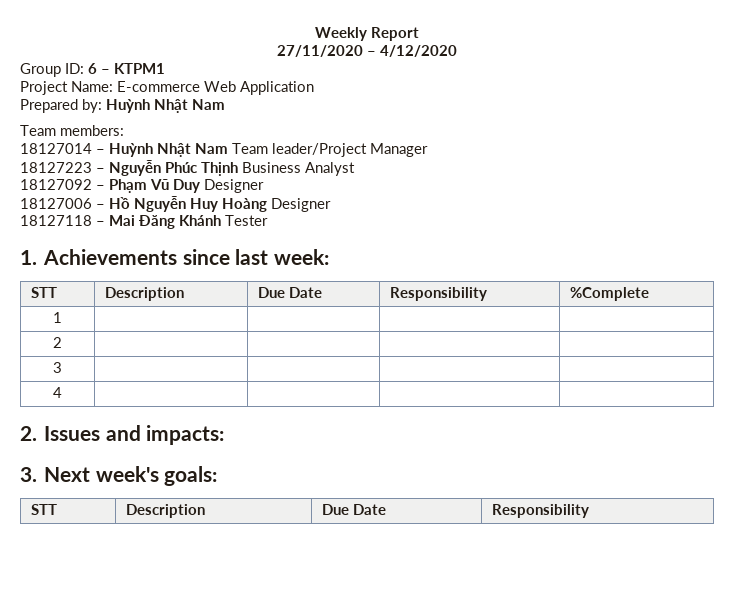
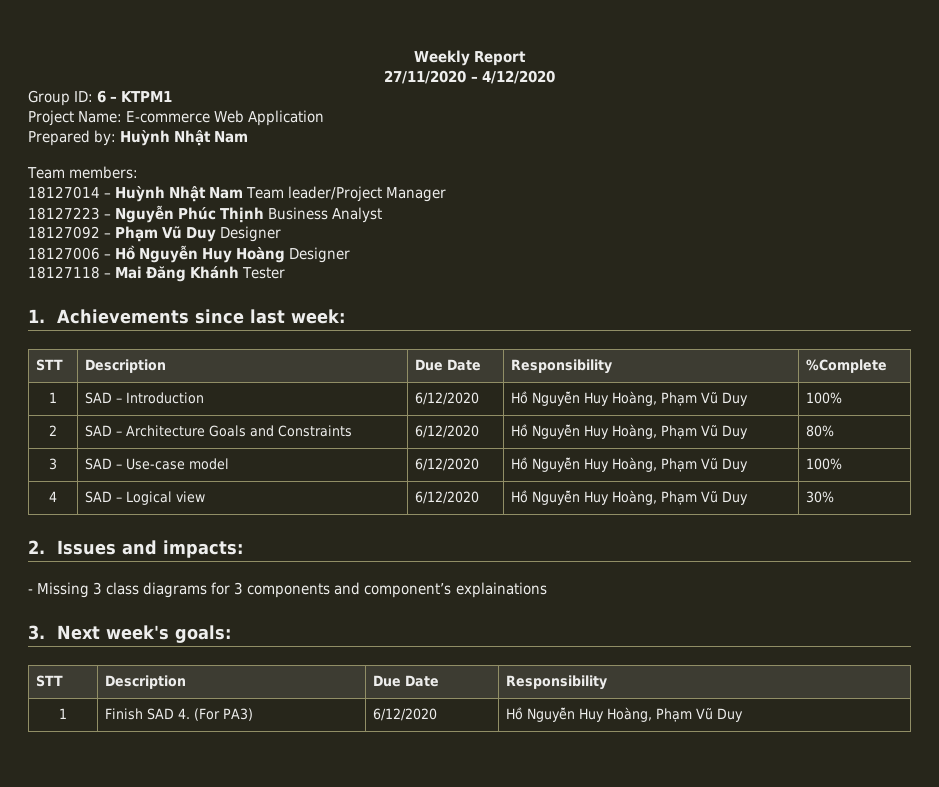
[53,337,62,348] [53,362,62,373] [53,387,62,398] [20,425,225,445] | | | // 2 | | | | // 3 | | | | // 4 | | | | // 2. Issues and impacts: -> [84,392,204,404] [414,392,479,405] [510,391,748,406] [805,392,842,404] [49,425,57,436] [84,425,352,437] [414,425,479,438] [510,424,748,439] [805,425,834,437] [49,458,57,470] [84,458,229,470] [414,458,479,471] [510,457,748,472] [805,458,842,470] [49,491,57,502] [84,491,205,505] [414,491,479,504] [510,490,748,505] [805,491,834,503] [28,540,244,558] [28,582,547,598] SAD – Introduction | 6/12/2020 | Hồ Nguyễn Huy Hoàng, Phạm Vũ Duy | 100% // 2 | SAD – Architecture Goals and Constraints | 6/12/2020 | Hồ Nguyễn Huy Hoàng, Phạm Vũ Duy | 80% // 3 | SAD – Use-case model | 6/12/2020 | Hồ Nguyễn Huy Hoàng, Phạm Vũ Duy | 100% // 4 | SAD – Logical view | 6/12/2020 | Hồ Nguyễn Huy Hoàng, Phạm Vũ Duy | 30% // 2. Issues and impacts: // - Missing 3 class diagrams for 3 components and component’s explainations
(590, 511) none -> [59,708,67,719] [104,708,253,721] [372,708,437,721] [505,707,743,722] // 1 | Finish SAD 4. (For PA3) | 6/12/2020 | Hồ Nguyễn Huy Hoàng, Phạm Vũ Duy

